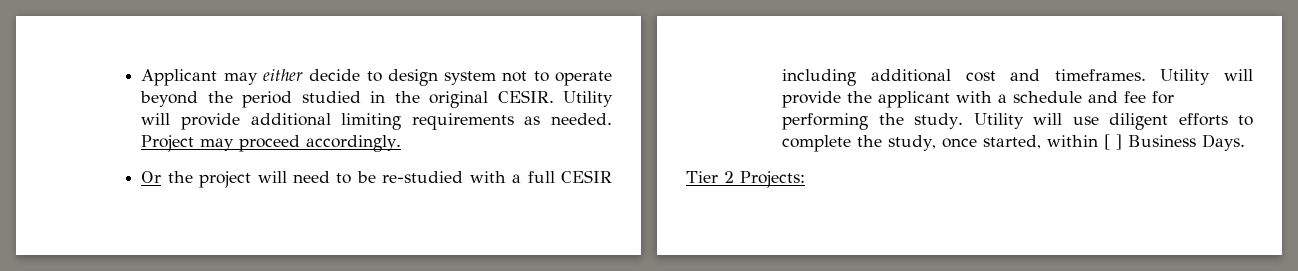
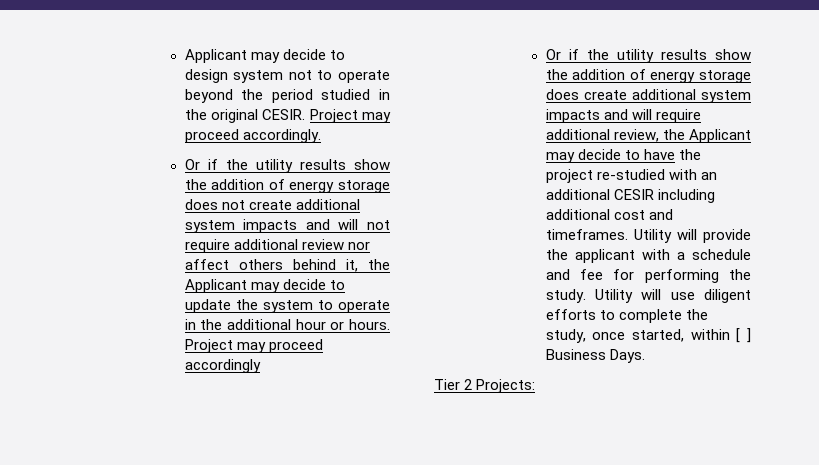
[141,69,303,86] Applicant may either -> [184,49,280,63] Applicant may
[563,91,613,107] [141,113,612,130] Utility will provide additional limiting requirements as needed. -> (306, 114) none
[167,171,555,188] the project will need to be re-studied with a full -> [207,159,391,173] [184,179,390,193] [184,199,360,210] [184,219,390,233] [184,239,370,253] [184,259,390,272] [184,279,345,293] [184,299,390,313] [184,319,390,330] [184,339,323,353] [184,359,261,373] [545,49,751,63] [545,69,751,83] [545,89,751,103] [545,109,701,123] [545,129,751,143] [545,149,701,163] [545,169,717,183] [545,189,610,200] if the utility results show the addition of energy storage does not create additional system impacts and will not require additional review nor affect others behind it, the Applicant may decide to update the system to operate in the additional hour or hours. Project may proceed accordingly // Or if the utility results show the addition of energy storage does create additional system impacts and will require additional review, the Applicant may decide to have the project re-studied with an additional

